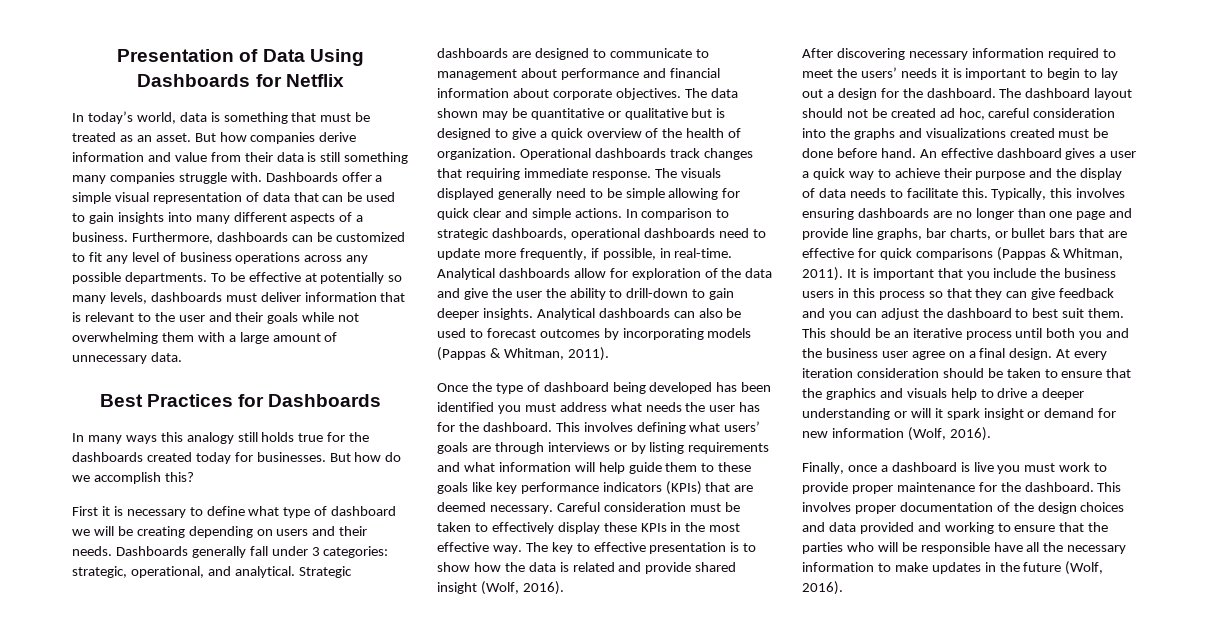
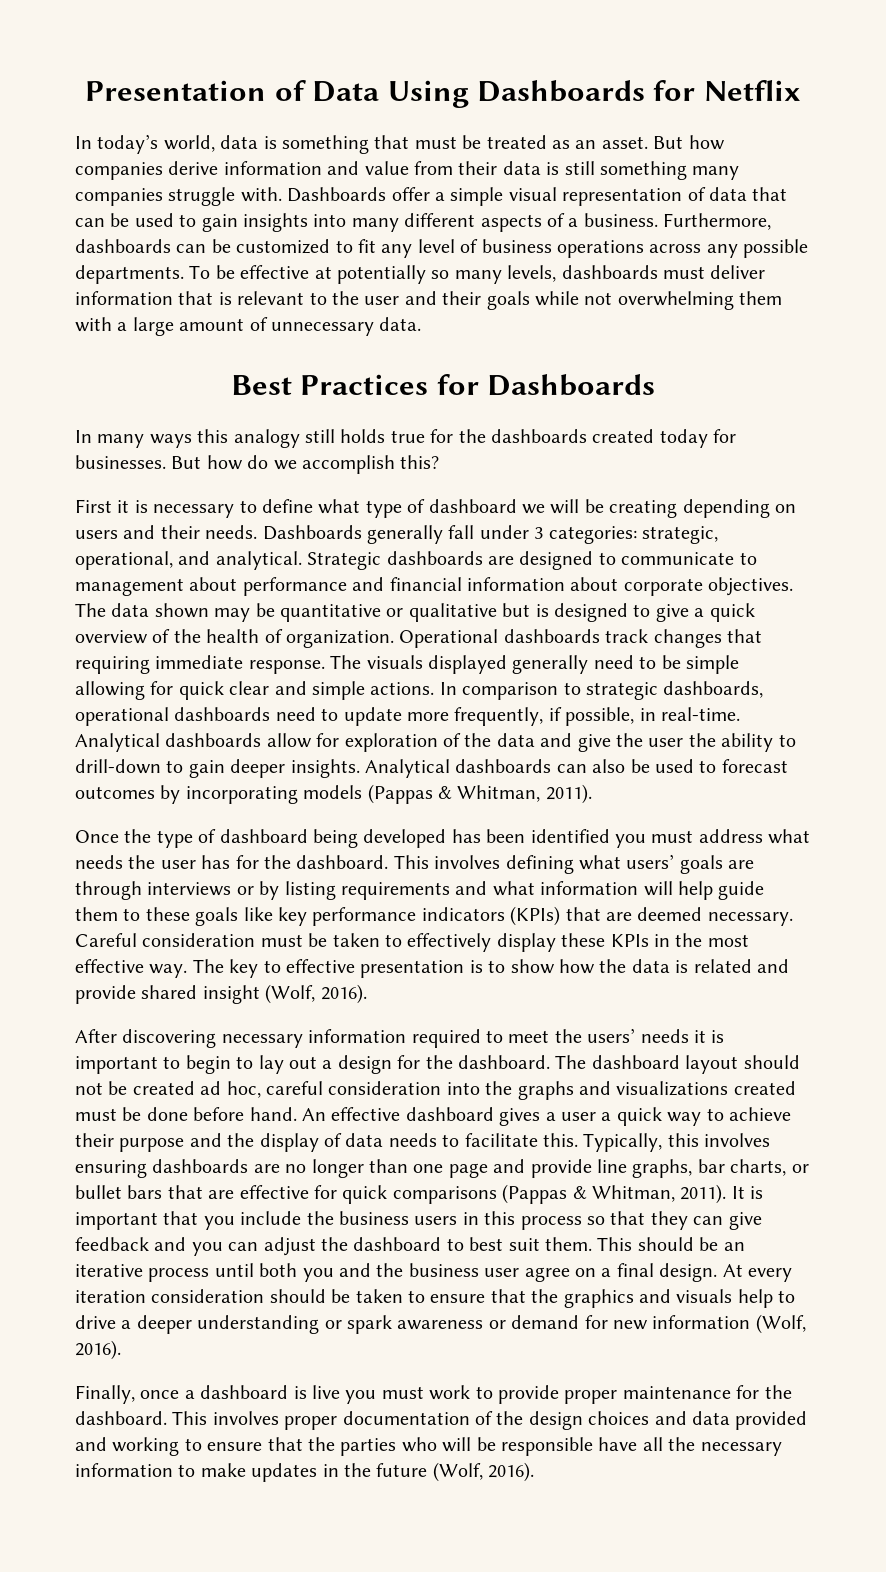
[910,408,1024,420] will it spark insight -> [347,1315,484,1334] spark awareness

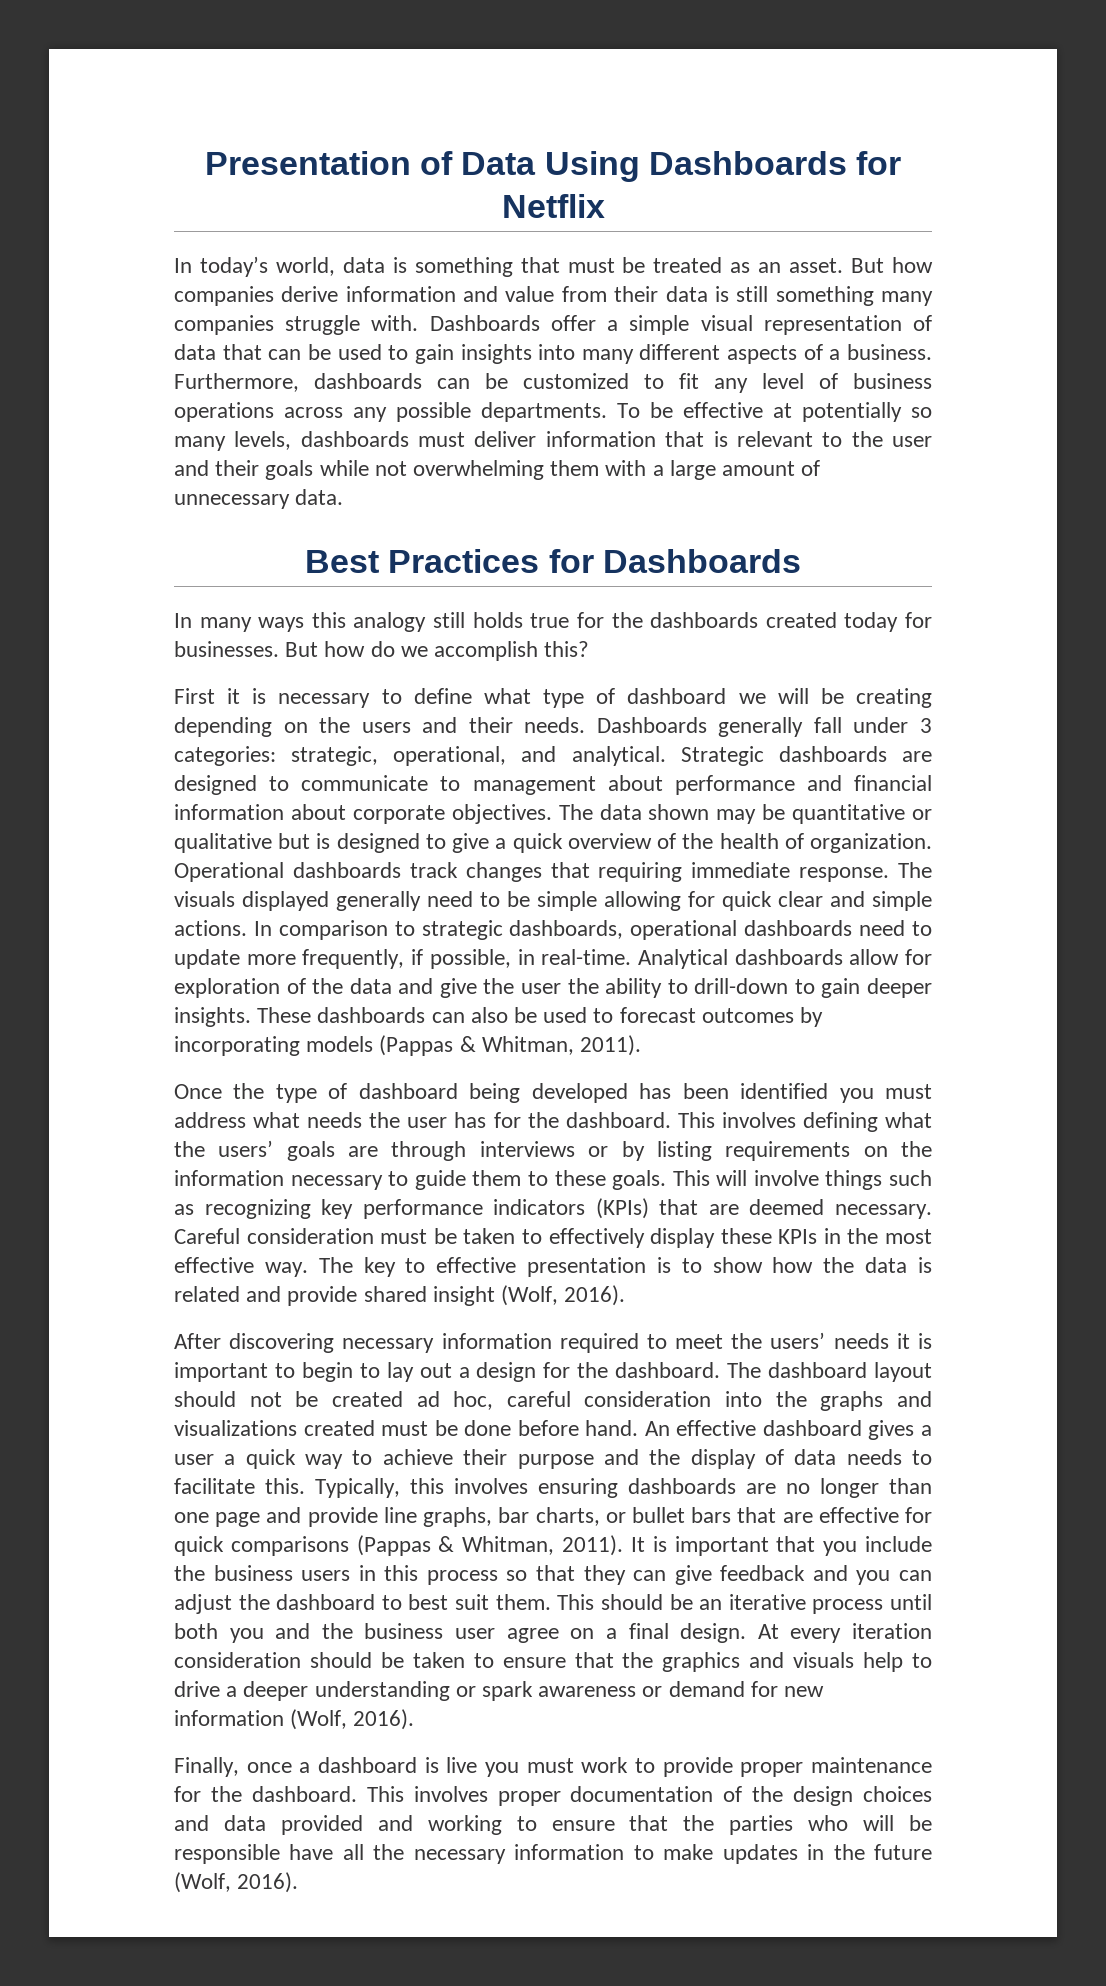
(796, 508) none -> [319,717,351,733] the
[365,759,450,778] Analytical -> [257,1007,312,1023] These
(621, 862) none -> [174,1141,205,1157] the
[455,881,765,900] [75,907,273,926] and what information will help guide them to these goals like -> [863,1141,933,1157] [174,1170,932,1190] [174,1199,311,1219] on the information necessary to guide them to these goals. This will involve things such as recognizing

